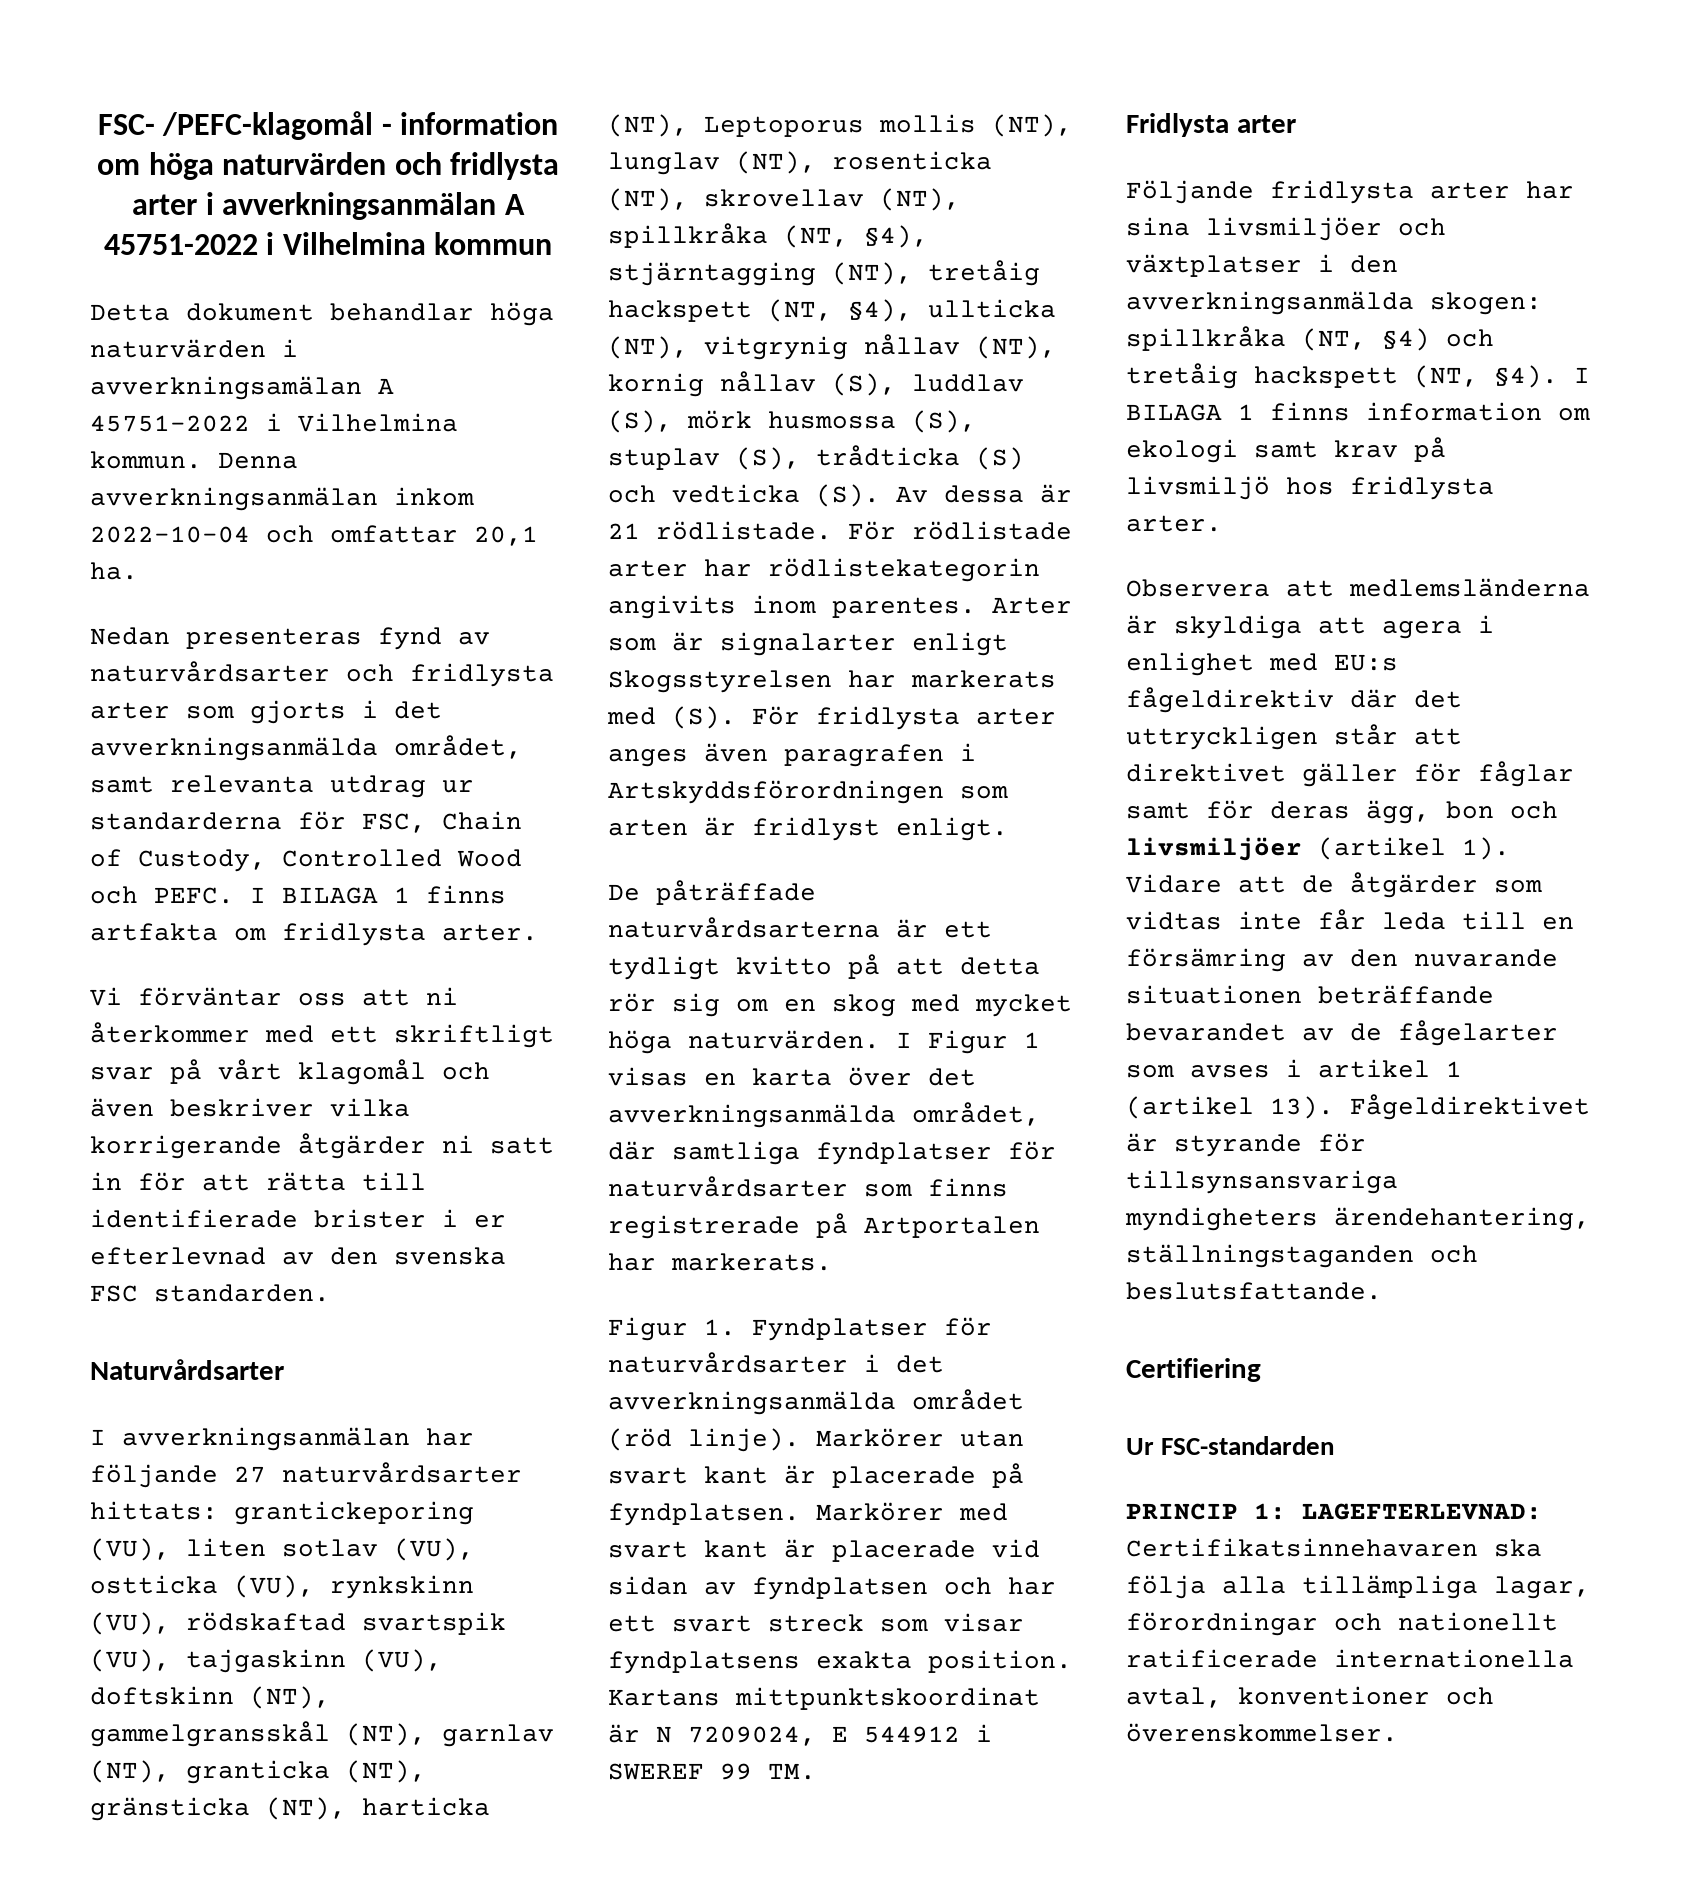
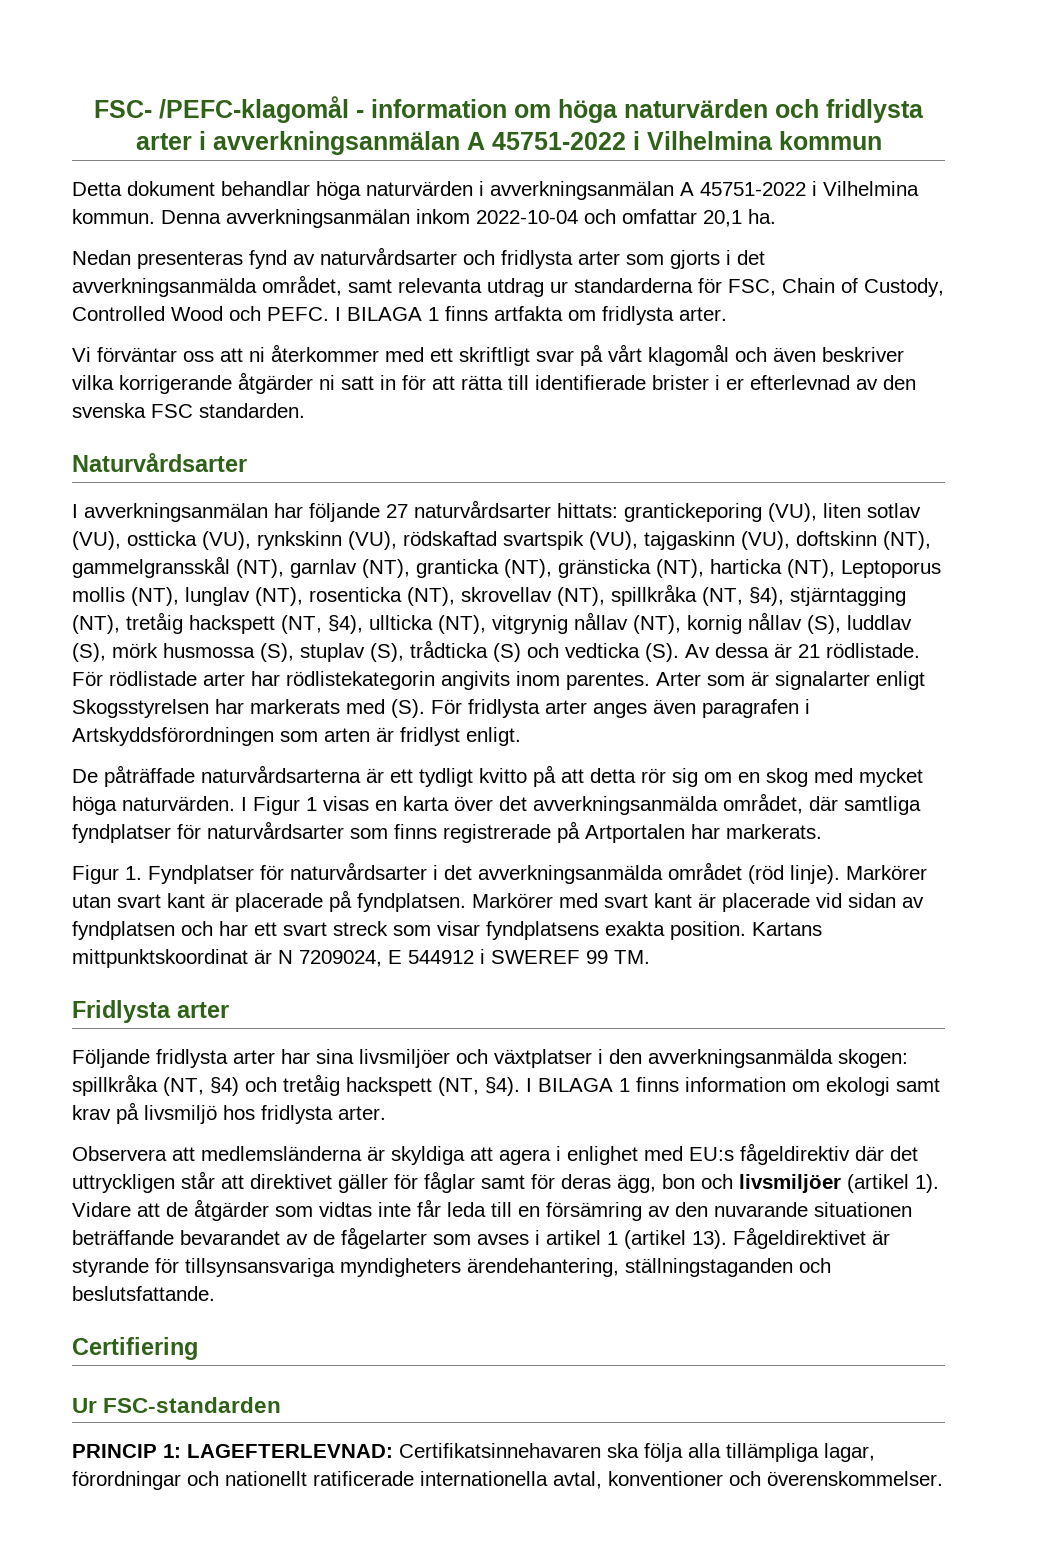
[90,376,362,400] avverkningsamälan -> [490,181,674,200] avverkningsanmälan

